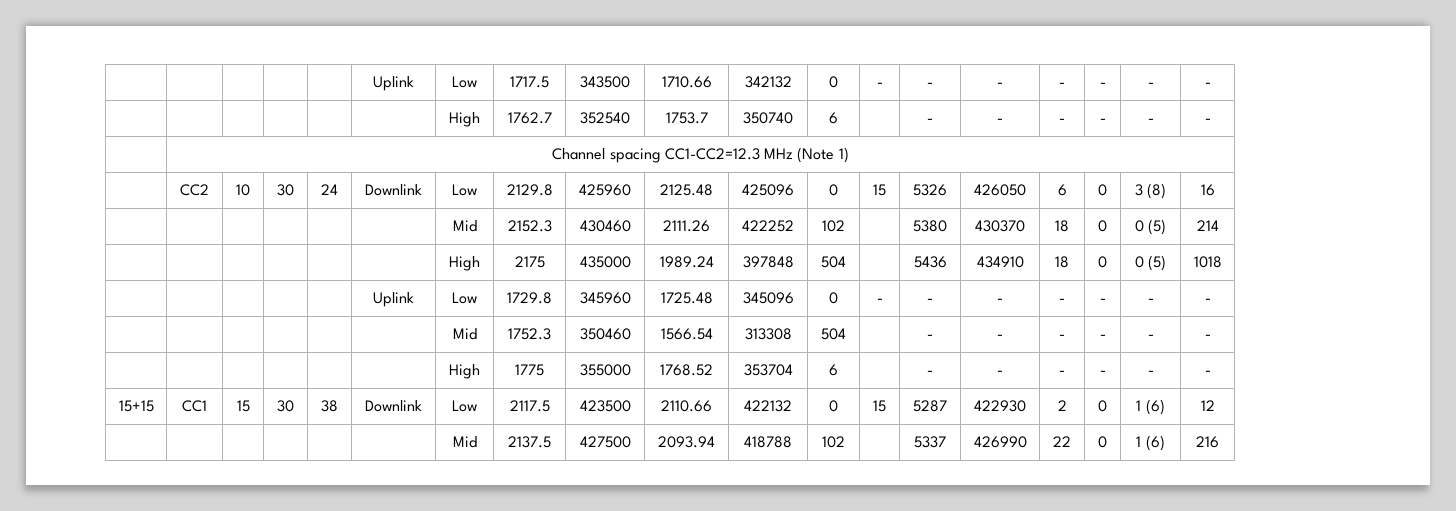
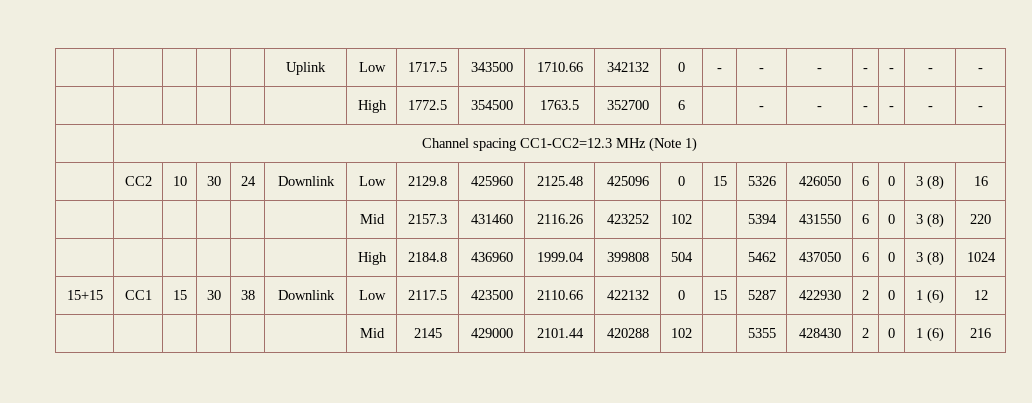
[507,112,552,124] [580,112,630,124] [665,112,708,124] [743,112,793,124] 1762.7 | 352540 | 1753.7 | 350740 -> [408,100,447,110] [470,100,513,110] [540,100,579,110] [606,100,649,110] 1772.5 | 354500 | 1763.5 | 352700
[507,220,552,232] [579,220,631,232] [663,220,710,232] [742,220,794,232] [822,220,845,232] [913,220,947,232] [975,220,1025,232] [1055,220,1069,232] [1098,220,1107,232] [1134,219,1167,235] [1196,220,1219,231] [449,256,480,271] [514,256,545,268] [579,256,631,268] [659,256,714,268] [742,256,794,268] [821,256,846,268] [913,256,947,268] [976,256,1024,268] [1055,256,1069,268] [1098,256,1107,268] [1134,255,1167,271] [1193,256,1222,268] [373,292,414,307] [452,292,477,304] [507,292,552,304] [579,292,631,304] [660,292,713,304] [742,292,794,304] [829,292,838,304] [876,298,883,303] [927,298,933,303] [997,298,1003,303] [1059,298,1065,303] [1099,298,1106,303] [1147,298,1154,303] [1204,298,1211,303] [452,328,477,340] [508,328,551,340] [579,328,631,340] [660,328,713,340] [744,328,792,340] [821,328,846,340] [927,334,933,339] [997,334,1003,339] [1059,334,1065,339] [1099,334,1106,339] [1147,334,1154,339] [1204,334,1211,339] [449,364,480,379] [515,364,544,376] [579,364,631,376] [660,364,713,376] [743,364,793,376] [829,364,838,376] [927,370,933,375] [997,370,1003,375] [1059,370,1065,375] [1099,370,1106,375] [1147,370,1154,375] [1204,370,1211,375] 2152.3 | 430460 | 2111.26 | 422252 | 102 | | 5380 | 430370 | 18 | 0 | 0 (5) | 214 // | | | | | | High | 2175 | 435000 | 1989.24 | 397848 | 504 | | 5436 | 434910 | 18 | 0 | 0 (5) | 1018 // | | | | | Uplink | Low | 1729.8 | 345960 | 1725.48 | 345096 | 0 | - | - | - | - | - | - | - // | | | | | | Mid | 1752.3 | 350460 | 1566.54 | 313308 | 504 | | - | - | - | - | - | - // | | | | | | High | 1775 | 355000 | 1768.52 | 353704 | 6 | | - | - | - | - | - | - -> [408,214,447,224] [470,214,513,224] [536,214,583,224] [606,214,649,224] [671,214,692,224] [747,214,777,224] [798,214,841,224] [862,214,869,224] [888,214,895,224] [916,213,944,228] [970,214,991,224] [357,252,387,265] [408,252,447,262] [470,252,513,262] [536,252,584,262] [606,252,649,262] [671,252,693,262] [747,252,776,262] [798,252,841,262] [862,252,869,262] [888,252,895,262] [916,251,944,266] [966,252,996,262] 2157.3 | 431460 | 2116.26 | 423252 | 102 | | 5394 | 431550 | 6 | 0 | 3 (8) | 220 // | | | | | | High | 2184.8 | 436960 | 1999.04 | 399808 | 504 | | 5462 | 437050 | 6 | 0 | 3 (8) | 1024
[508,436,551,448] [579,436,631,448] [658,436,715,448] [744,436,792,448] [822,436,845,448] [914,436,946,448] [973,436,1027,448] [1053,436,1071,447] 2137.5 | 427500 | 2093.94 | 418788 | 102 | | 5337 | 426990 | 22 -> [413,328,442,338] [470,328,513,338] [536,328,584,338] [606,328,649,338] [671,328,692,338] [747,328,776,338] [798,328,841,338] [862,328,869,338] 2145 | 429000 | 2101.44 | 420288 | 102 | | 5355 | 428430 | 2

